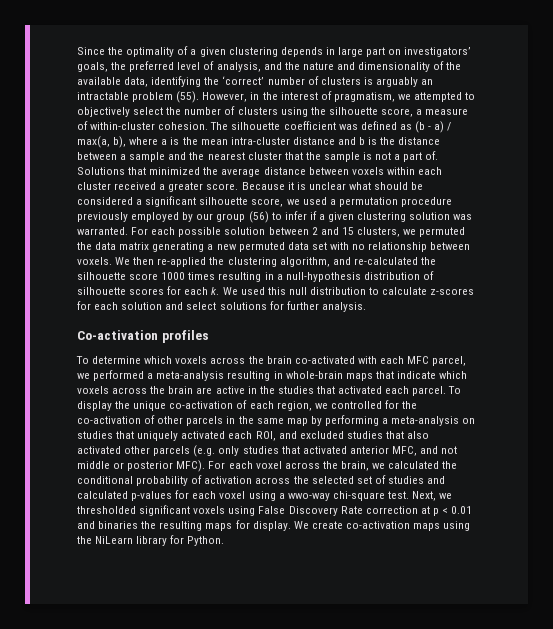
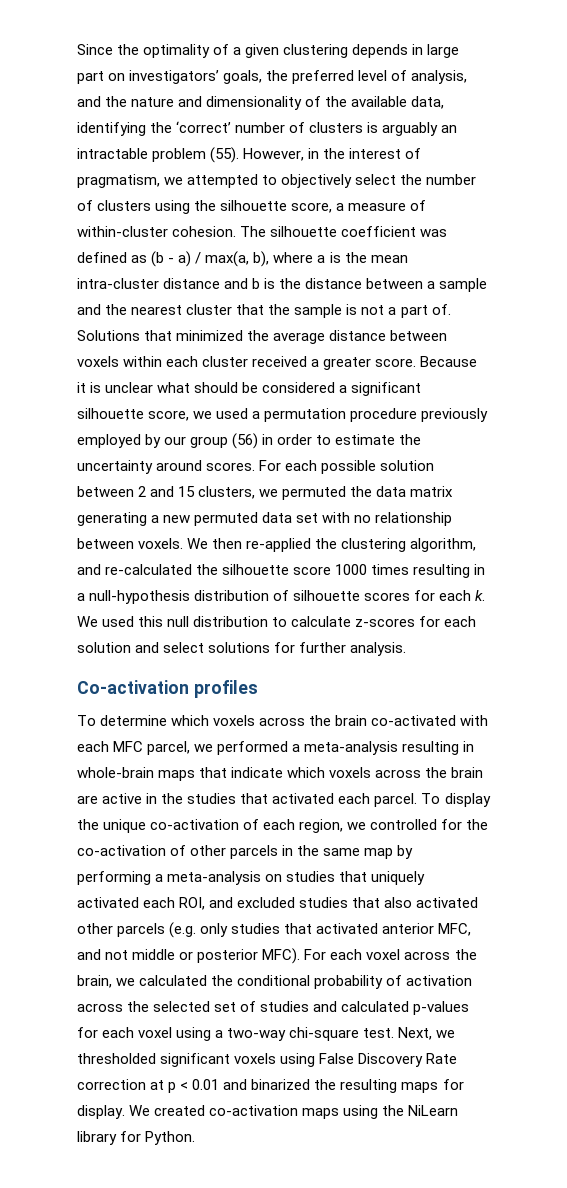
[271,211,473,222] [77,227,128,235] to infer if a given clustering solution was warranted. -> [262,434,422,445] [77,460,256,474] in order to estimate the uncertainty around scores.
[287,493,330,501] wwo-way -> [227,1028,287,1041] two-way
[98,521,139,529] binaries -> [251,1079,311,1090] binarized
[311,521,343,529] create -> [154,1105,206,1116] created

